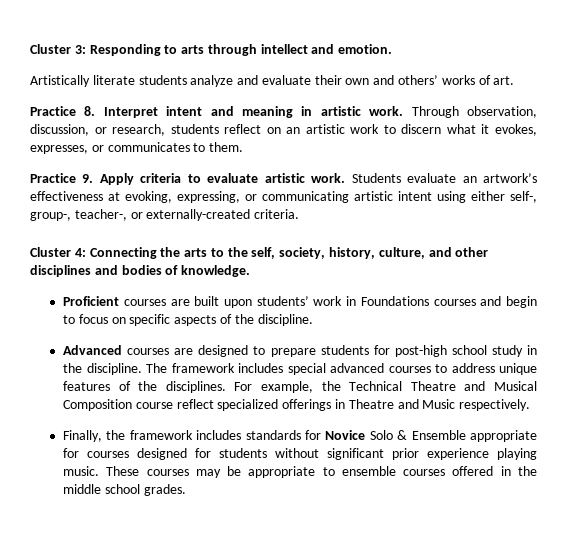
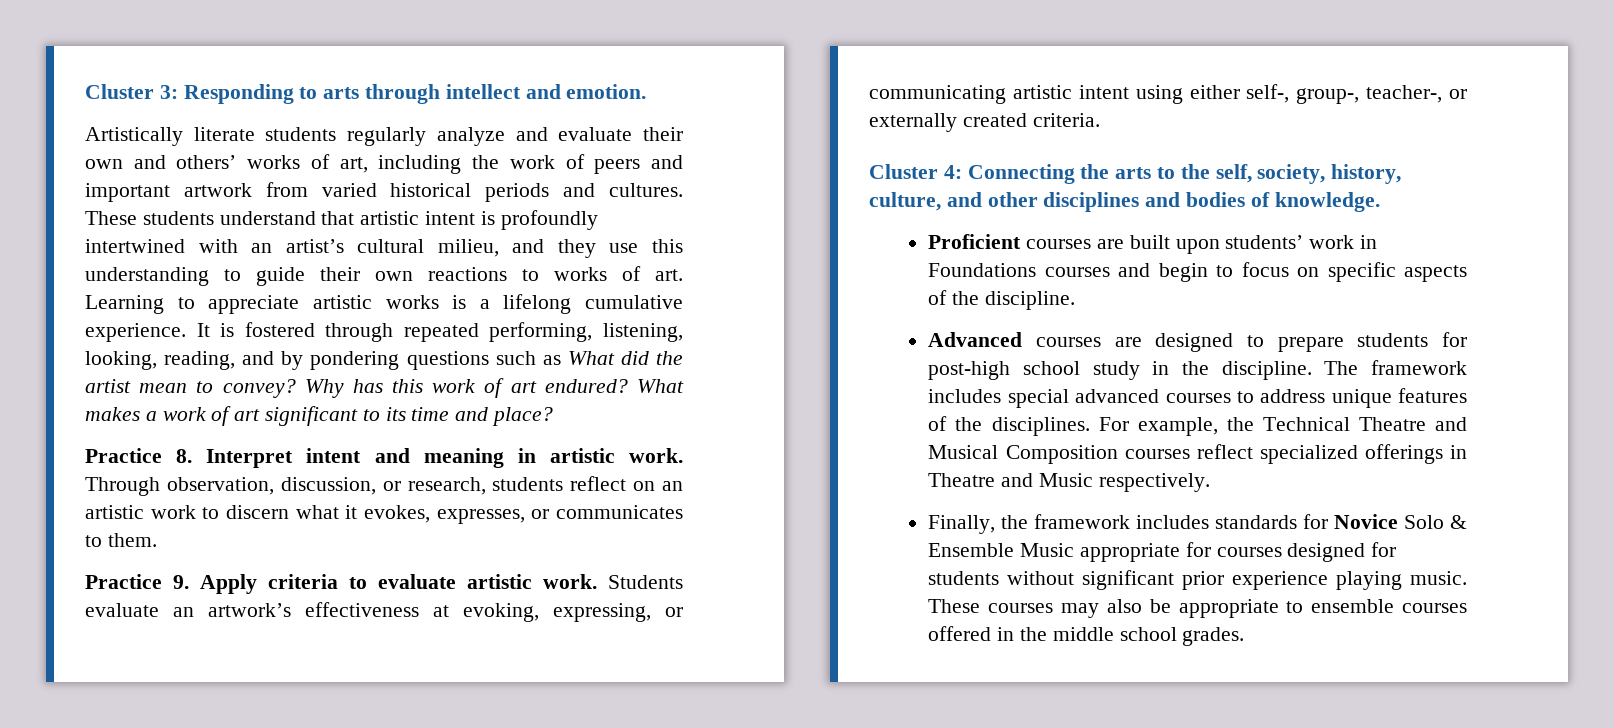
(187, 80) none -> [347,127,427,146] regularly
[493,76,515,85] art. -> [339,154,684,174] [85,182,683,202] [85,210,598,230] [85,239,683,258] [85,266,683,286] [85,294,683,314] [85,322,683,342] [85,351,684,370] [85,378,684,398] [85,406,554,426] art, including the work of peers and important artwork from varied historical periods and cultures. These students understand that artistic intent is profoundly intertwined with an artist’s cultural milieu, and they use this understanding to guide their own reactions to works of art. Learning to appreciate artistic works is a lifelong cumulative experience. It is fostered through repeated performing, listening, looking, reading, and by pondering questions such as What did the artist mean to convey? Why has this work of art endured? What makes a work of art significant to its time and place?
[146,209,251,221] externally-created -> [869,113,1027,132] externally created
[135,402,173,409] course -> [1124,449,1190,459] courses
(466, 435) none -> [1020,543,1075,557] Music
(221, 473) none -> [1106,599,1142,613] also

